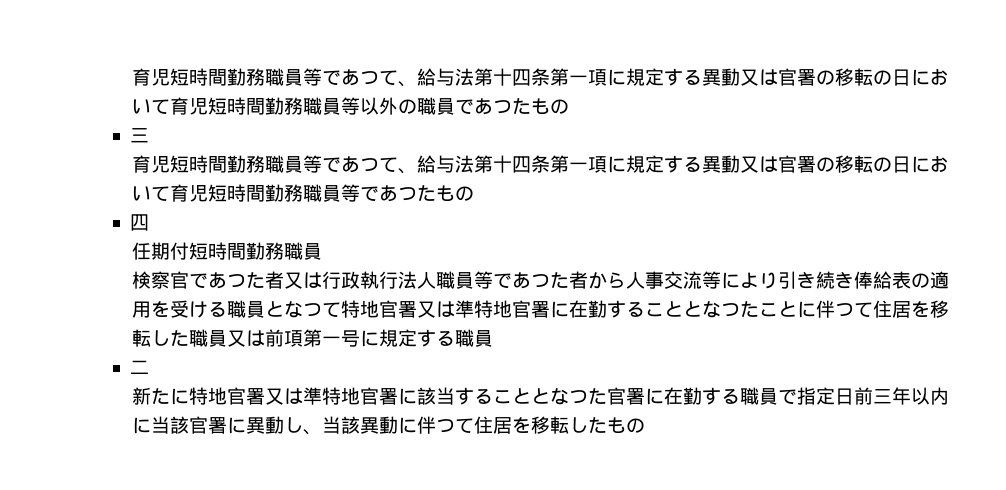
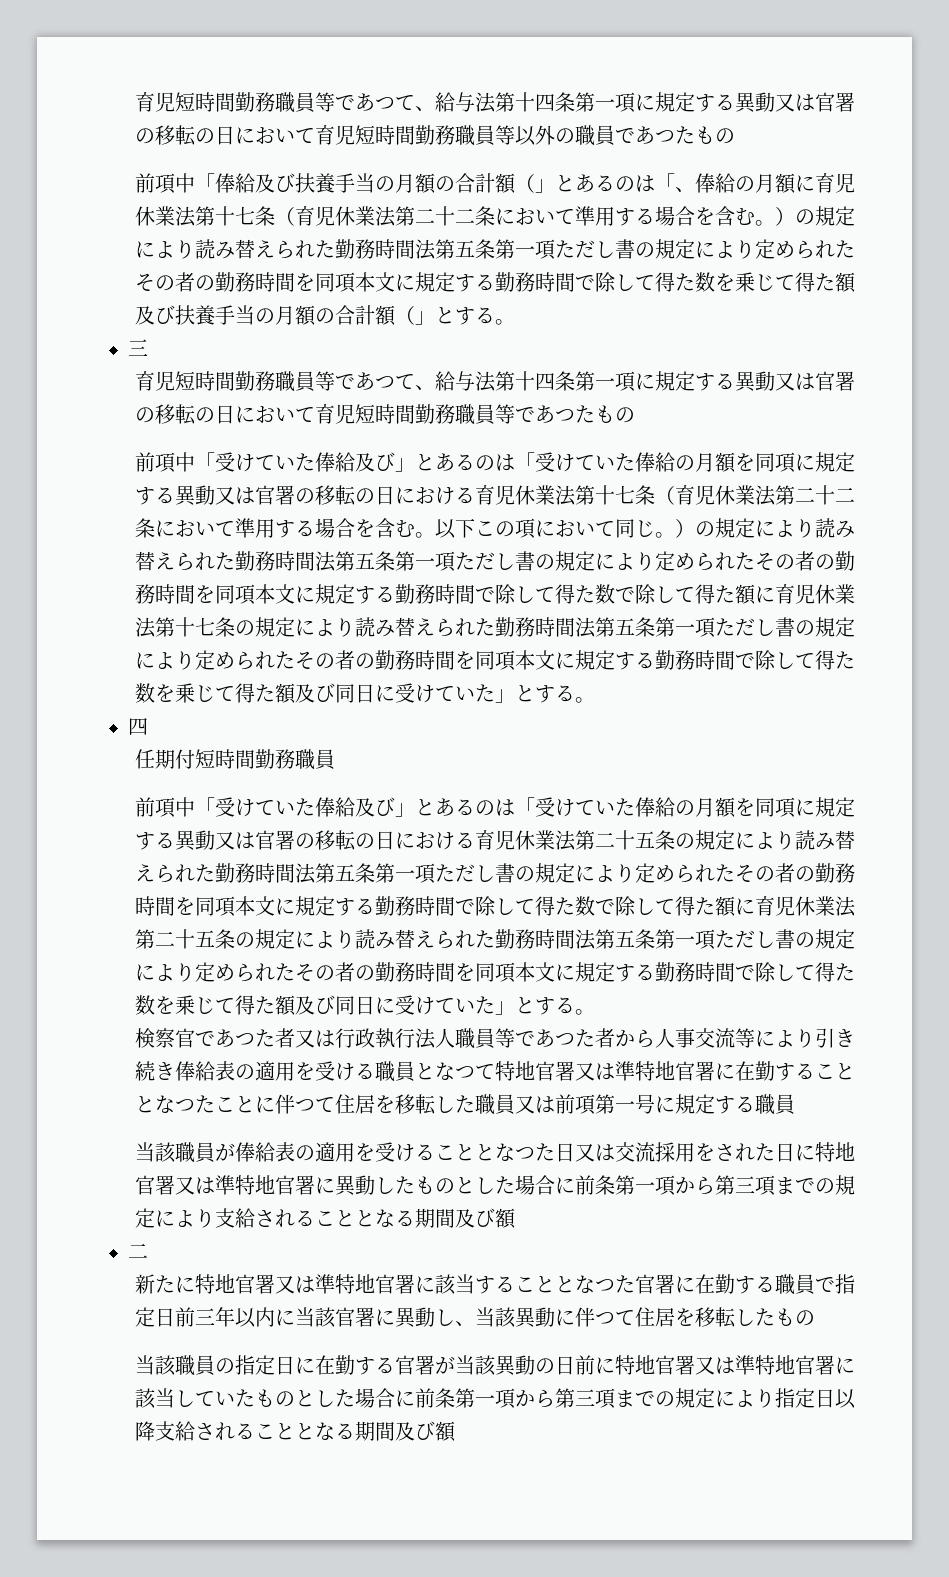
(570, 106) none -> [135,173,856,194] [135,206,856,227] [135,239,856,260] [135,272,857,293] [135,305,516,326] // 前項中「俸給及び扶養手当の月額の合計額（」とあるのは「、俸給の月額に育児休業法第十七条（育児休業法第二十二条において準用する場合を含む。）の規定により読み替えられた勤務時間法第五条第一項ただし書の規定により定められたその者の勤務時間を同項本文に規定する勤務時間で除して得た数を乗じて得た額及び扶養手当の月額の合計額（」とする。
(475, 193) none -> [135,452,856,473] [135,485,856,506] [135,518,856,539] [135,551,856,572] [135,584,856,605] [135,617,856,638] [135,650,856,671] [135,683,596,704] // 前項中「受けていた俸給及び」とあるのは「受けていた俸給の月額を同項に規定する異動又は官署の移転の日における育児休業法第十七条（育児休業法第二十二条において準用する場合を含む。以下この項において同じ。）の規定により読み替えられた勤務時間法第五条第一項ただし書の規定により定められたその者の勤務時間を同項本文に規定する勤務時間で除して得た数で除して得た額に育児休業法第十七条の規定により読み替えられた勤務時間法第五条第一項ただし書の規定により定められたその者の勤務時間を同項本文に規定する勤務時間で除して得た数を乗じて得た額及び同日に受けていた」とする。
(323, 251) none -> [135,797,856,818] [135,830,856,851] [135,863,856,884] [135,896,857,917] [135,929,856,950] [135,962,856,983] [135,995,596,1016] // 前項中「受けていた俸給及び」とあるのは「受けていた俸給の月額を同項に規定する異動又は官署の移転の日における育児休業法第二十五条の規定により読み替えられた勤務時間法第五条第一項ただし書の規定により定められたその者の勤務時間を同項本文に規定する勤務時間で除して得た数で除して得た額に育児休業法第二十五条の規定により読み替えられた勤務時間法第五条第一項ただし書の規定により定められたその者の勤務時間を同項本文に規定する勤務時間で除して得た数を乗じて得た額及び同日に受けていた」とする。
(494, 338) none -> [135,1142,856,1163] [135,1175,856,1196] [135,1208,517,1229] // 当該職員が俸給表の適用を受けることとなつた日又は交流採用をされた日に特地官署又は準特地官署に異動したものとした場合に前条第一項から第三項までの規定により支給されることとなる期間及び額
(646, 425) none -> [135,1355,856,1376] [135,1388,857,1409] [135,1421,457,1442] // 当該職員の指定日に在勤する官署が当該異動の日前に特地官署又は準特地官署に該当していたものとした場合に前条第一項から第三項までの規定により指定日以降支給されることとなる期間及び額

